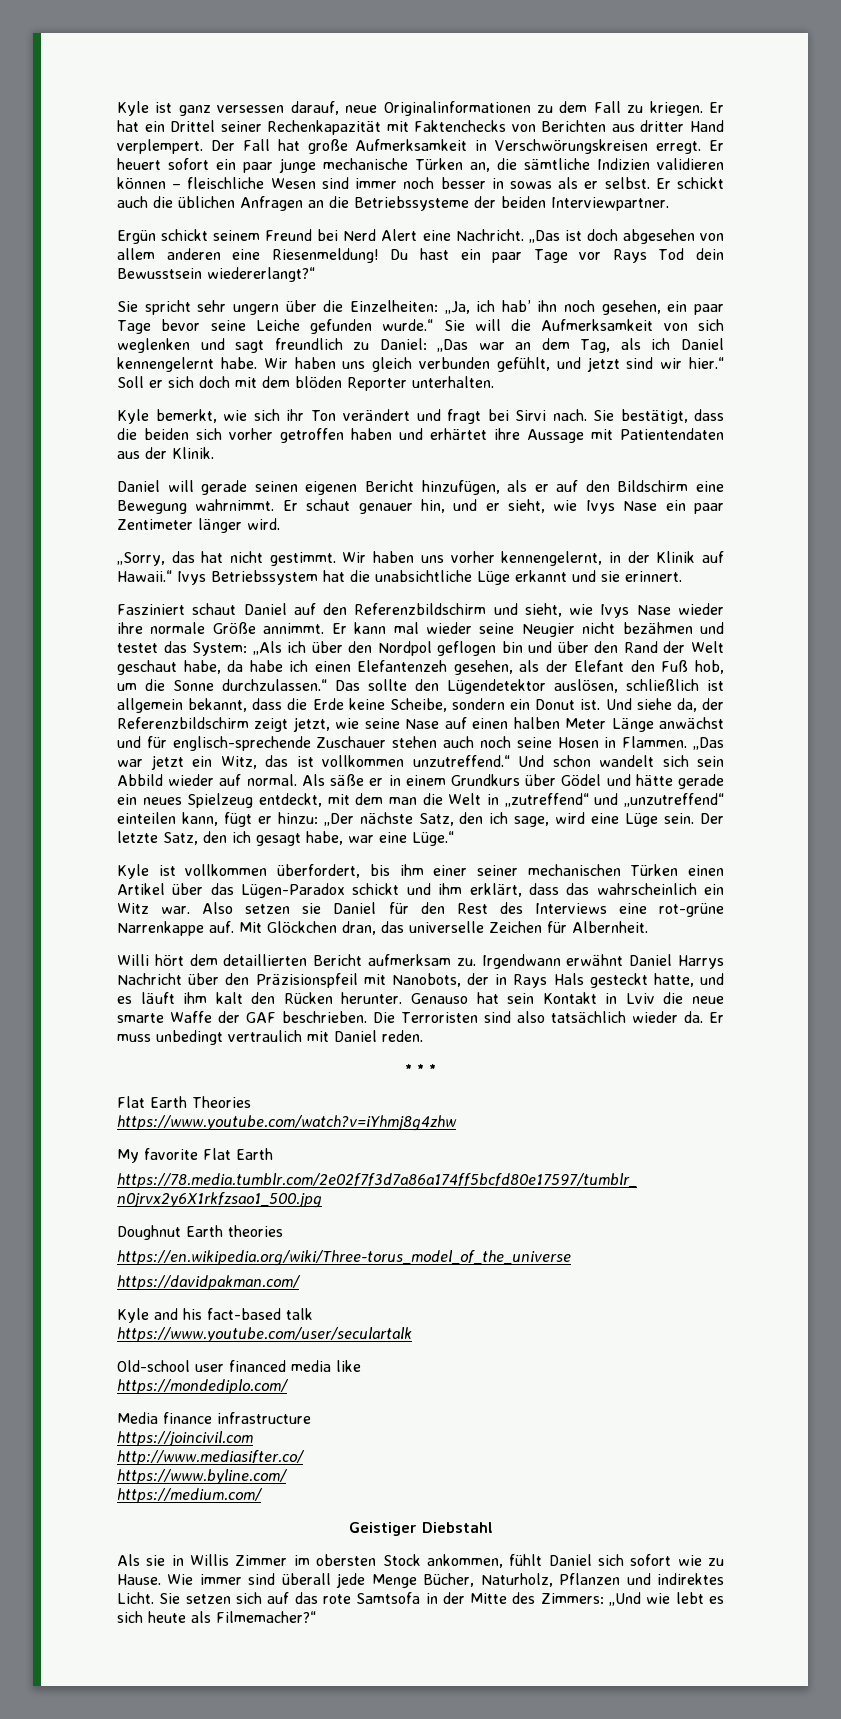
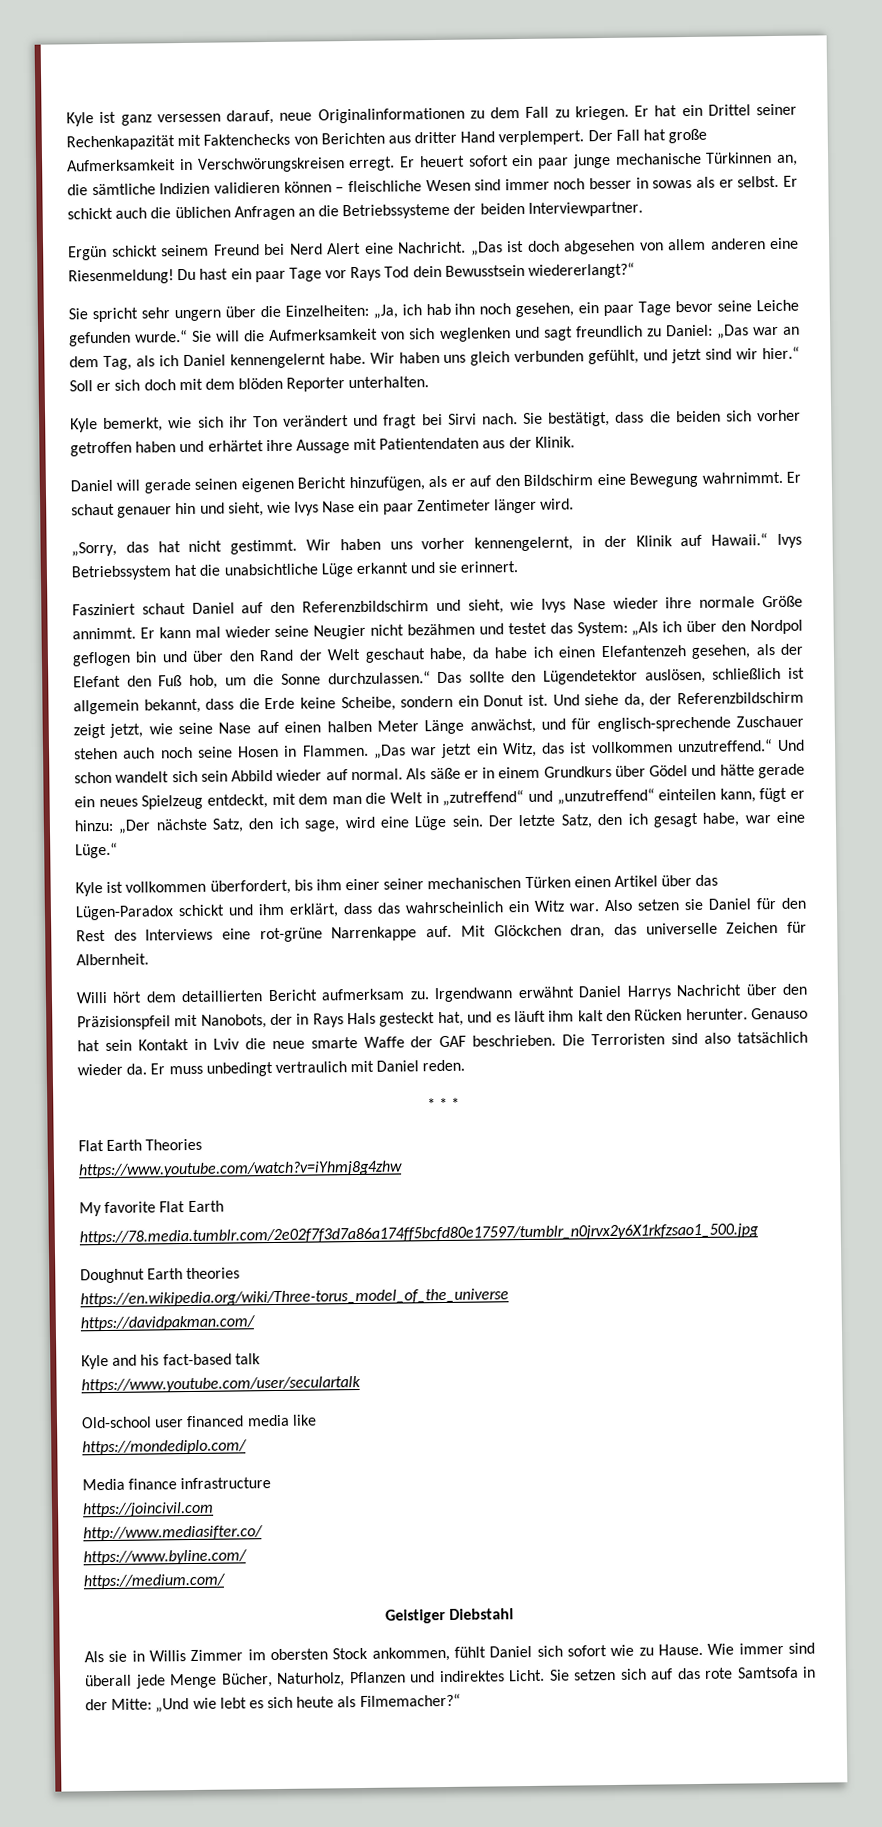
[415,158,463,170] Türken -> [705,152,773,164] Türkinnen
[501,300,531,312] hab’ -> [425,303,451,316] hab
[420,499,500,513] hin, und er -> [175,502,225,515] hin und
[659,717,724,729] anwächst -> [469,718,536,734] anwächst,
[653,973,694,987] hatte, -> [437,1011,464,1027] hat,
[470,1592,604,1604] Mitte des Zimmers: -> [111,1698,153,1710] Mitte:

